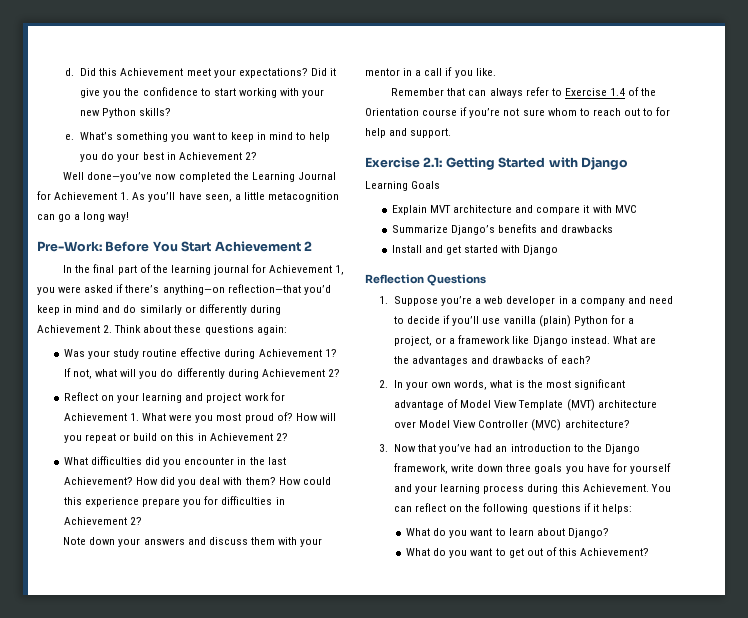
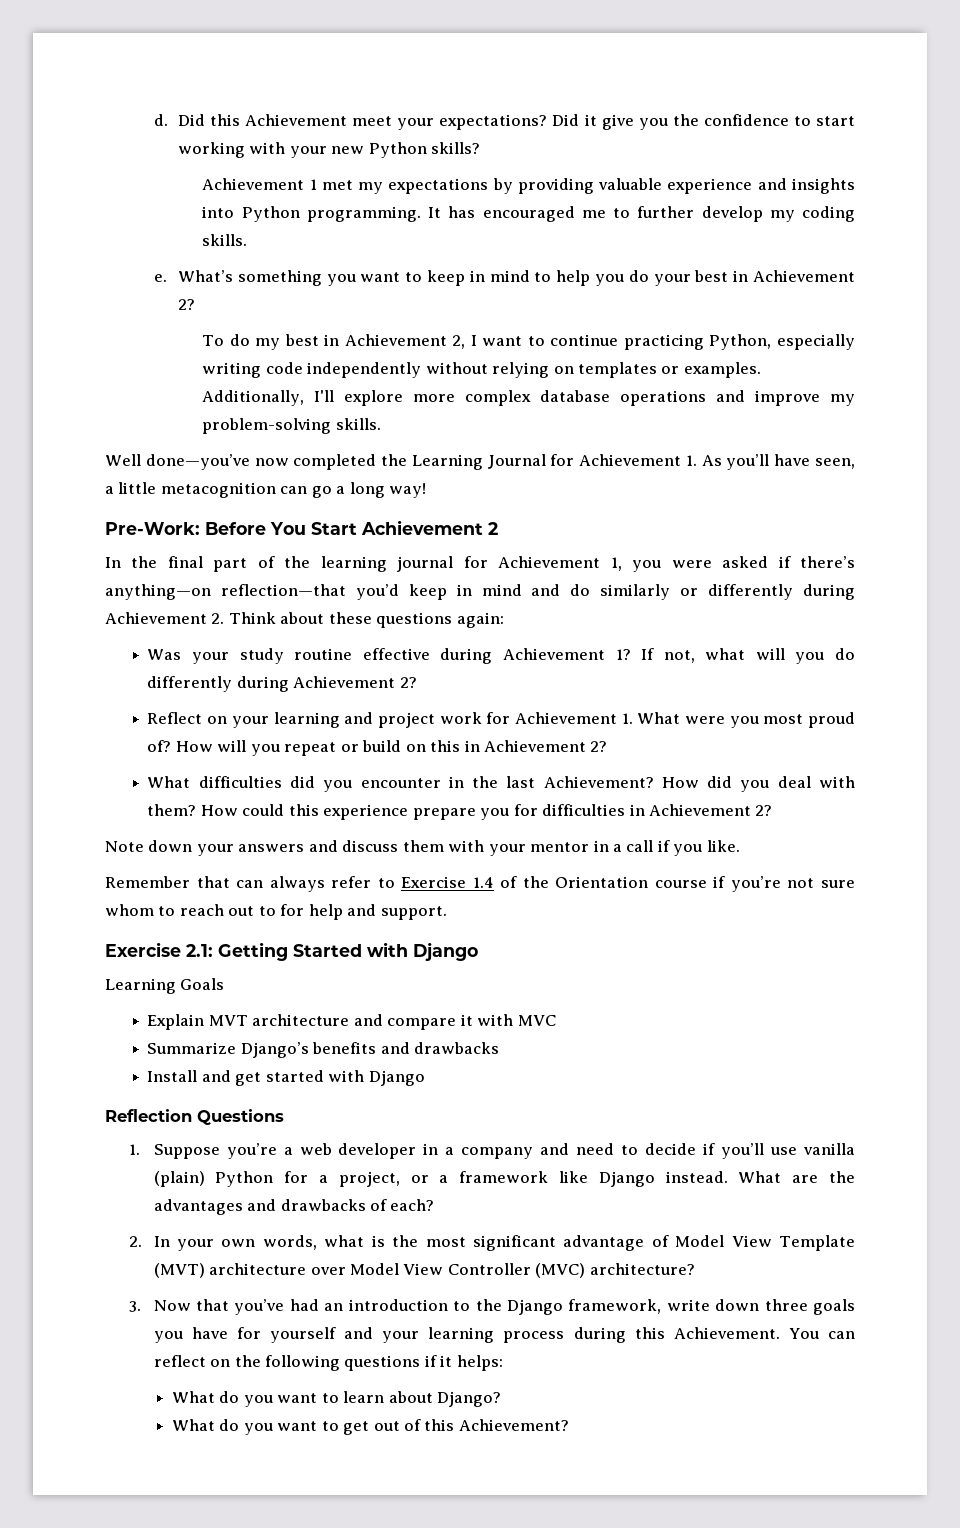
(172, 112) none -> [202,178,855,194] [202,206,856,222] [202,234,248,246] // Achievement 1 met my expectations by providing valuable experience and insights into Python programming. It has encouraged me to further develop my coding skills.
(257, 156) none -> [202,334,856,350] [202,362,761,378] [202,390,855,406] [202,418,381,434] // To do my best in Achievement 2, I want to continue practicing Python, especially writing code independently without relying on templates or examples. Additionally, I'll explore more complex database operations and improve my problem-solving skills.

